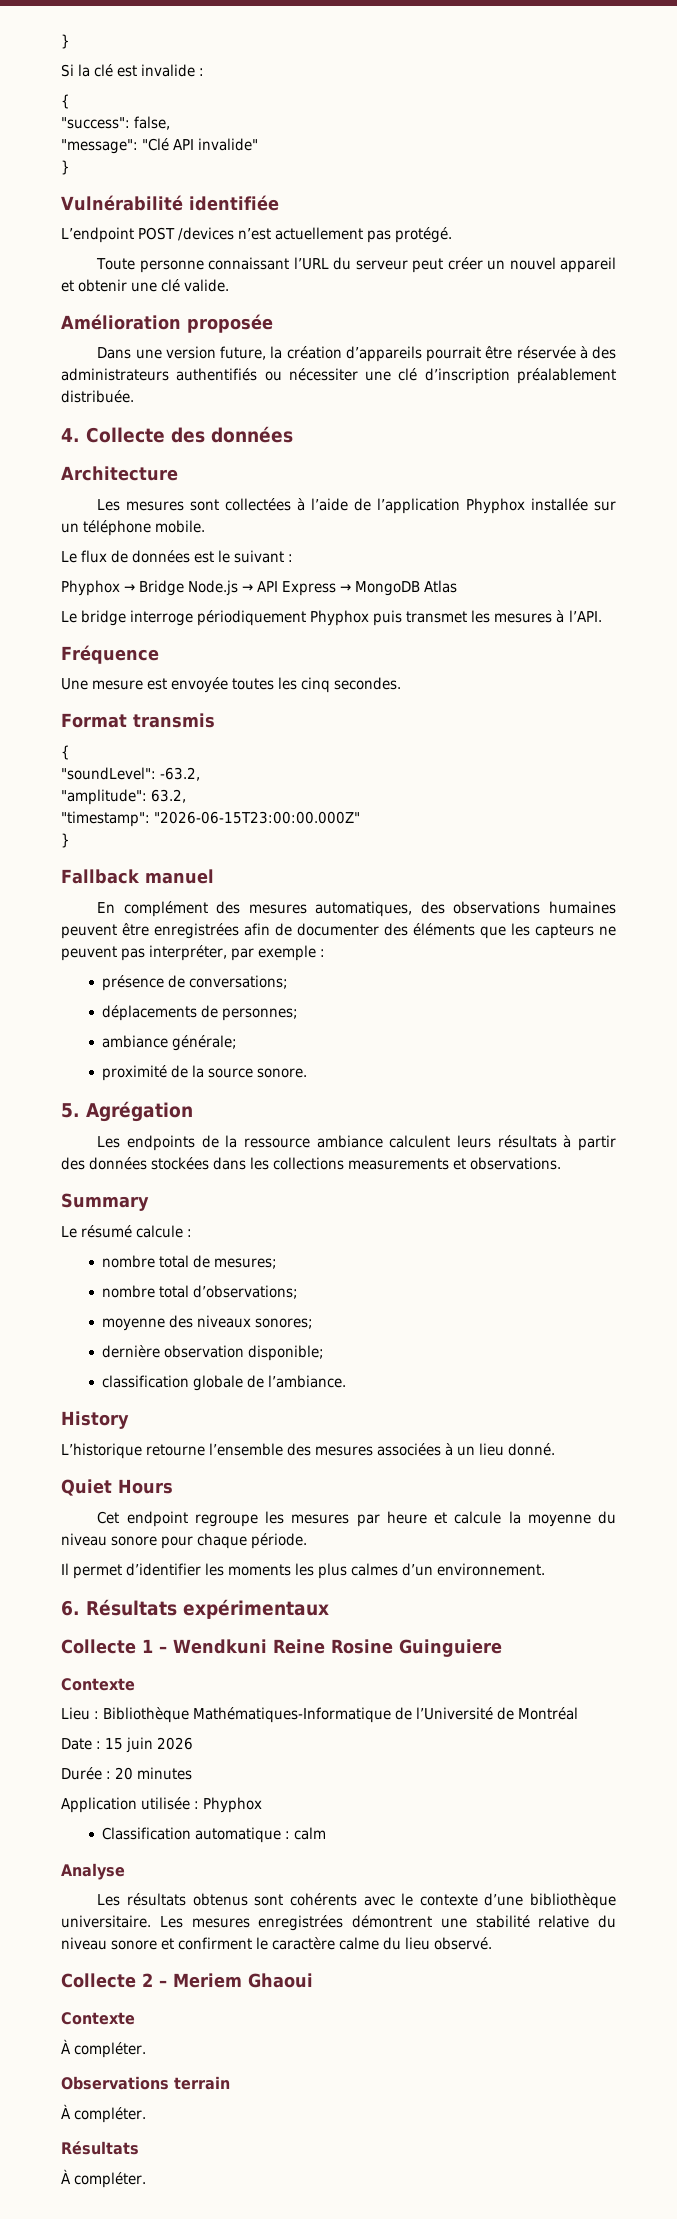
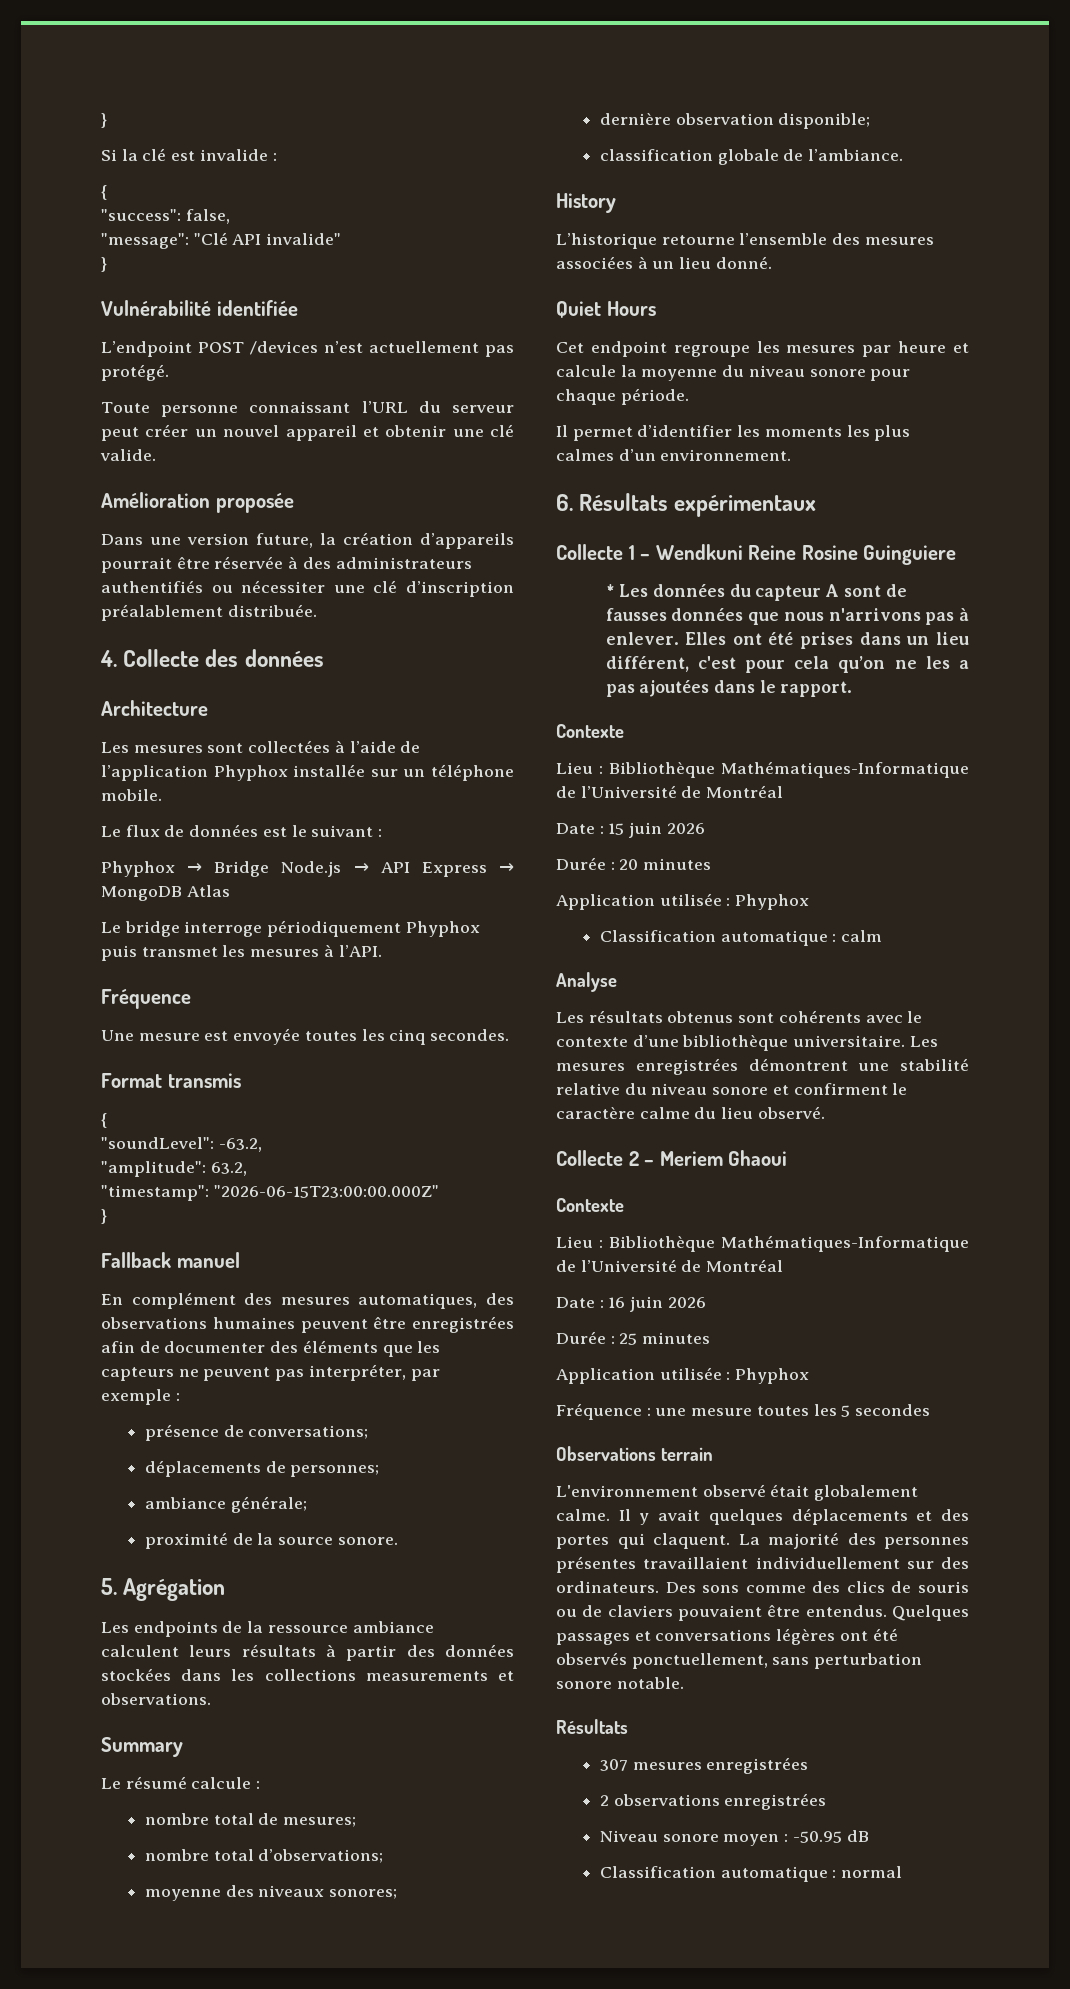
(502, 1648) none -> [605,583,907,601] [605,607,969,625] [605,631,969,649] [605,655,970,673] [605,679,853,697] // * Les données du capteur A sont de fausses données que nous n'arrivons pas à enlever. Elles ont été prises dans un lieu différent, c'est pour cela qu’on ne les a pas ajoutées dans le rapport.
[61,2039,147,2058] [61,2076,230,2090] [61,2104,147,2123] [61,2141,139,2155] [61,2169,147,2188] À compléter. // Observations terrain // À compléter. // Résultats // À compléter. -> [556,1235,969,1252] [556,1259,784,1272] [556,1296,706,1312] [556,1331,711,1345] [556,1367,810,1384] [556,1403,931,1420] [556,1446,713,1461] [556,1484,919,1501] [556,1508,969,1525] [556,1532,969,1549] [556,1556,969,1573] [556,1581,969,1593] [556,1604,969,1621] [556,1628,898,1645] [556,1652,923,1669] [556,1677,684,1689] [556,1719,628,1734] [600,1757,809,1774] [600,1793,827,1810] [600,1830,869,1846] [600,1866,903,1882] Lieu : Bibliothèque Mathématiques-Informatique de l’Université de Montréal // Date : 16 juin 2026 // Durée : 25 minutes // Application utilisée : Phyphox // Fréquence : une mesure toutes les 5 secondes // Observations terrain // L'environnement observé était globalement calme. Il y avait quelques déplacements et des portes qui claquent. La majorité des personnes présentes travaillaient individuellement sur des ordinateurs. Des sons comme des clics de souris ou de claviers pouvaient être entendus. Quelques passages et conversations légères ont été observés ponctuellement, sans perturbation sonore notable. // Résultats // 307 mesures enregistrées // 2 observations enregistrées // Niveau sonore moyen : -50.95 dB // Classification automatique : normal

